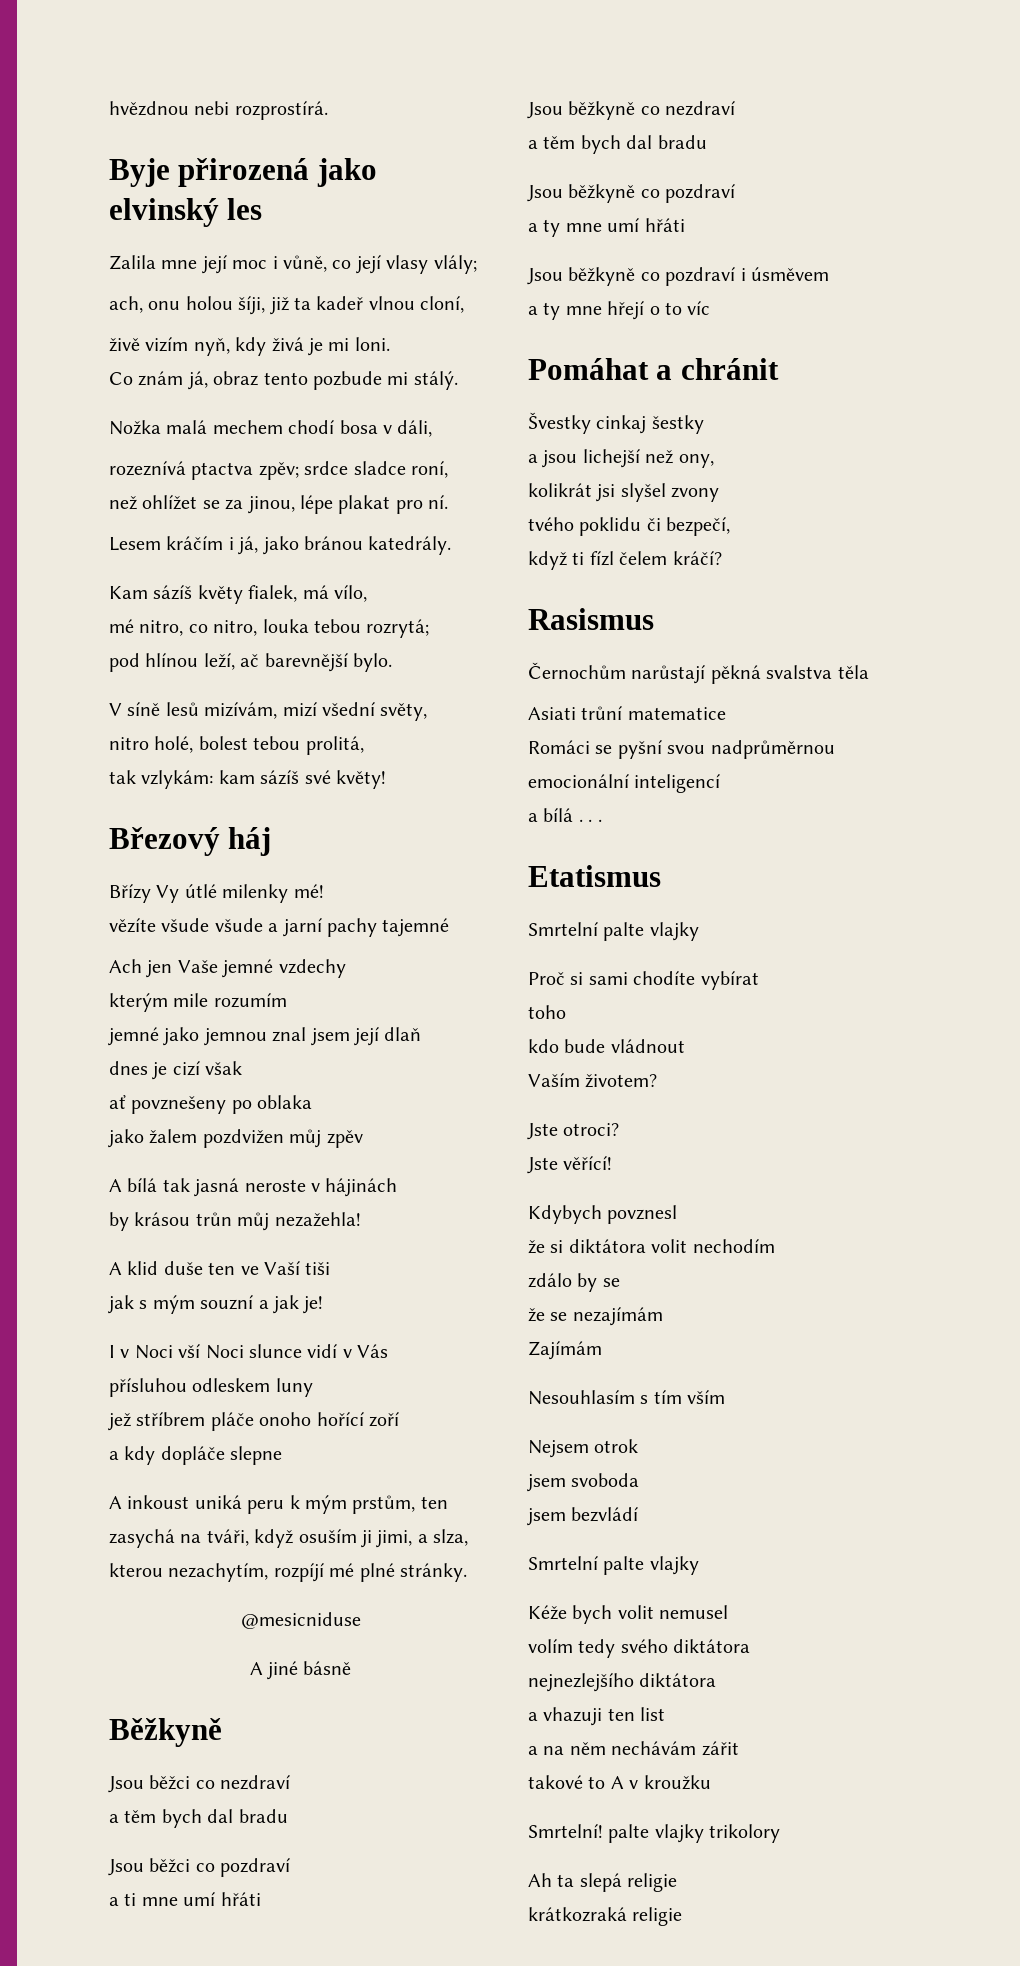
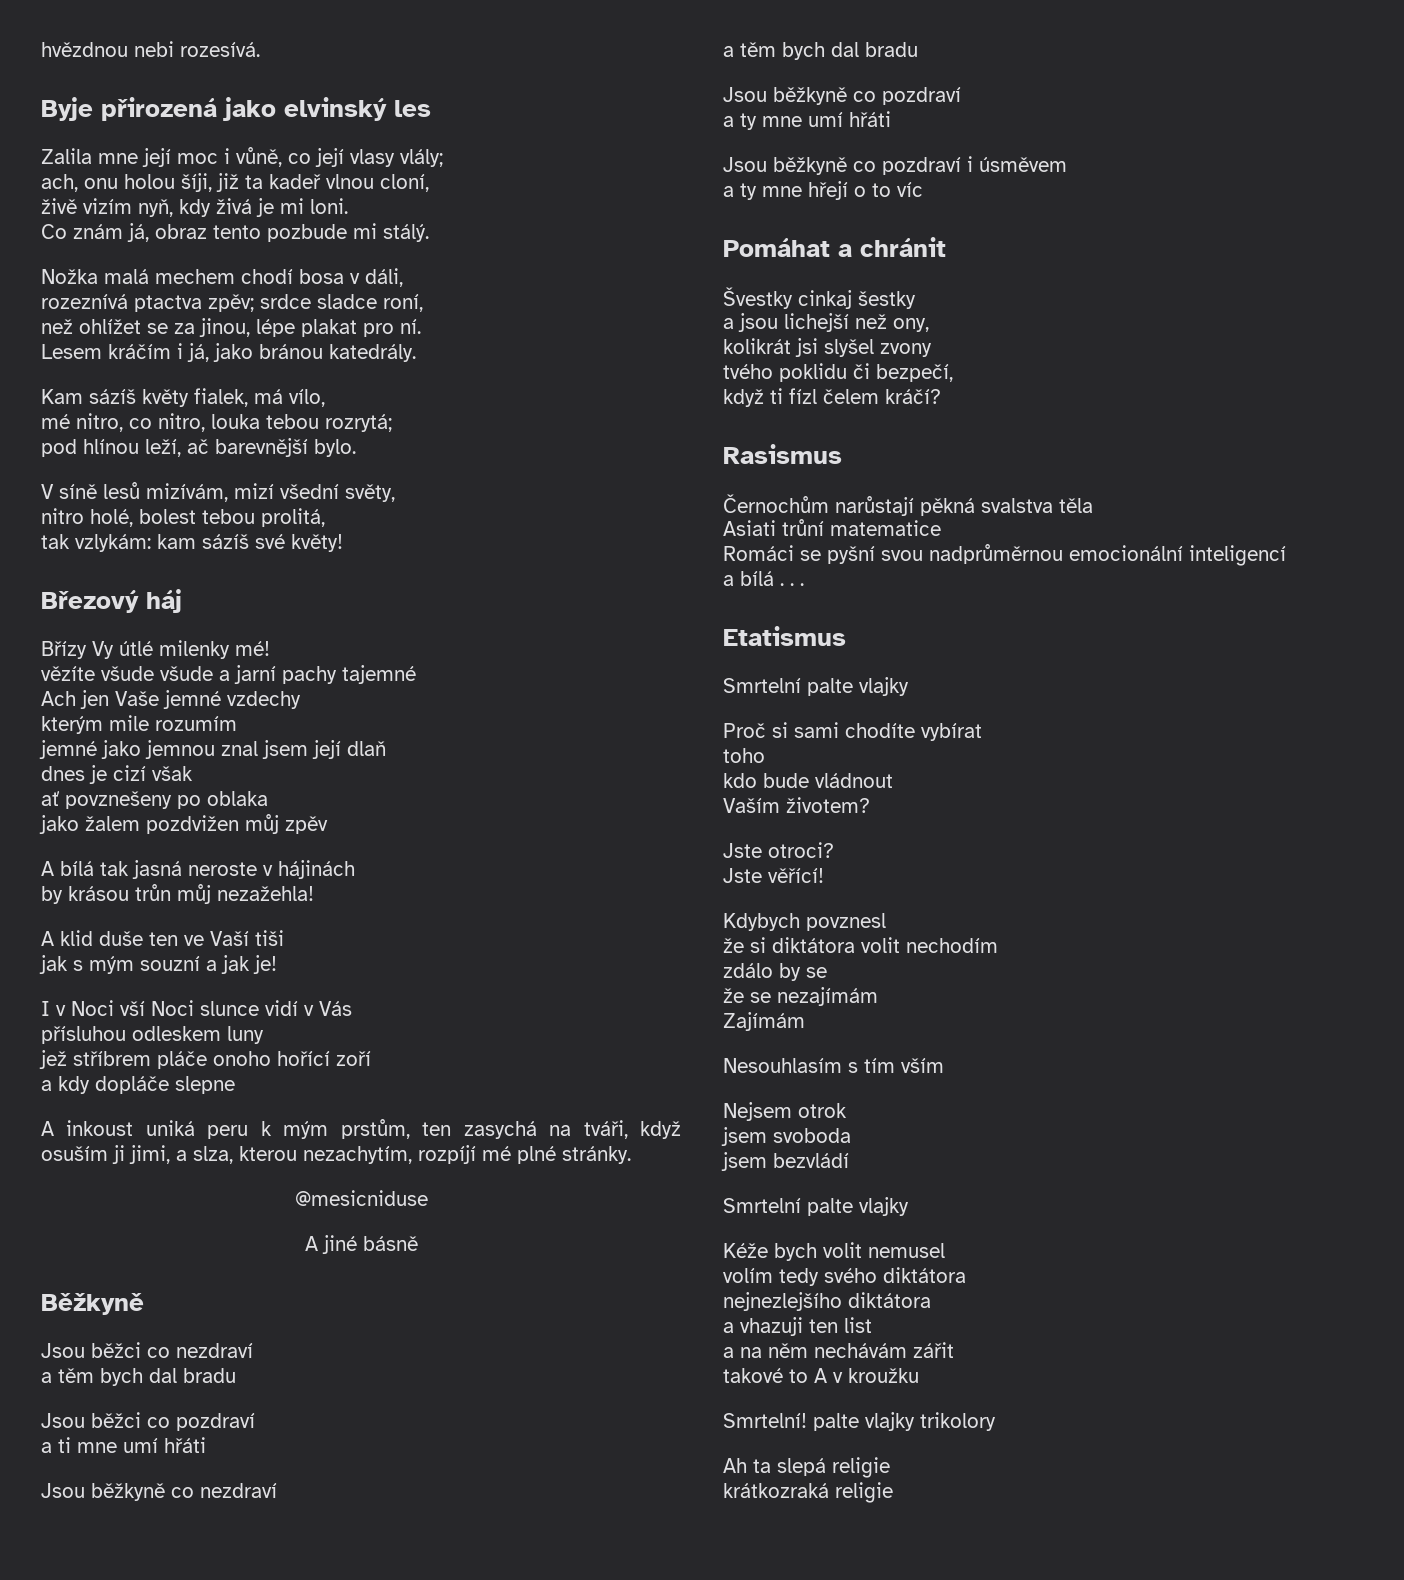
[234,101,328,120] rozprostírá. -> [180,42,260,57] rozesívá.

